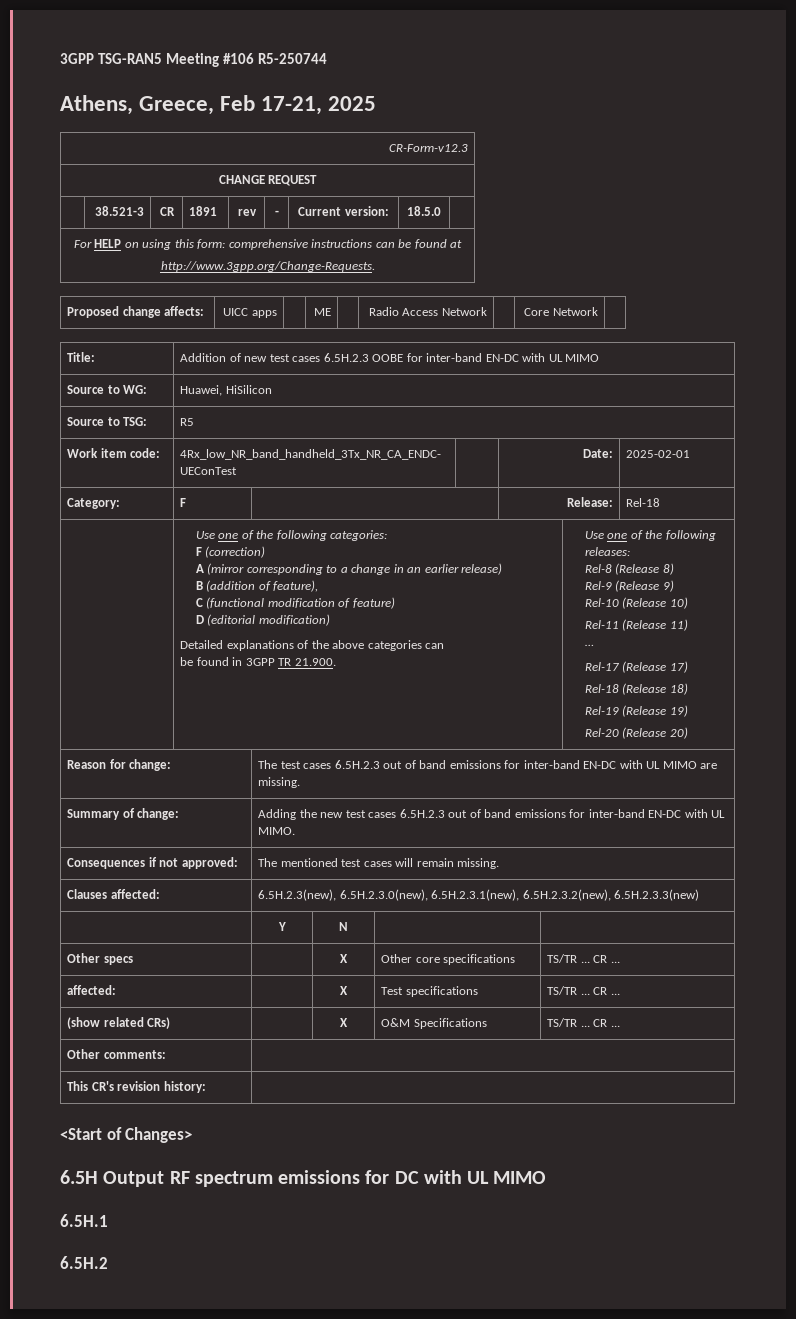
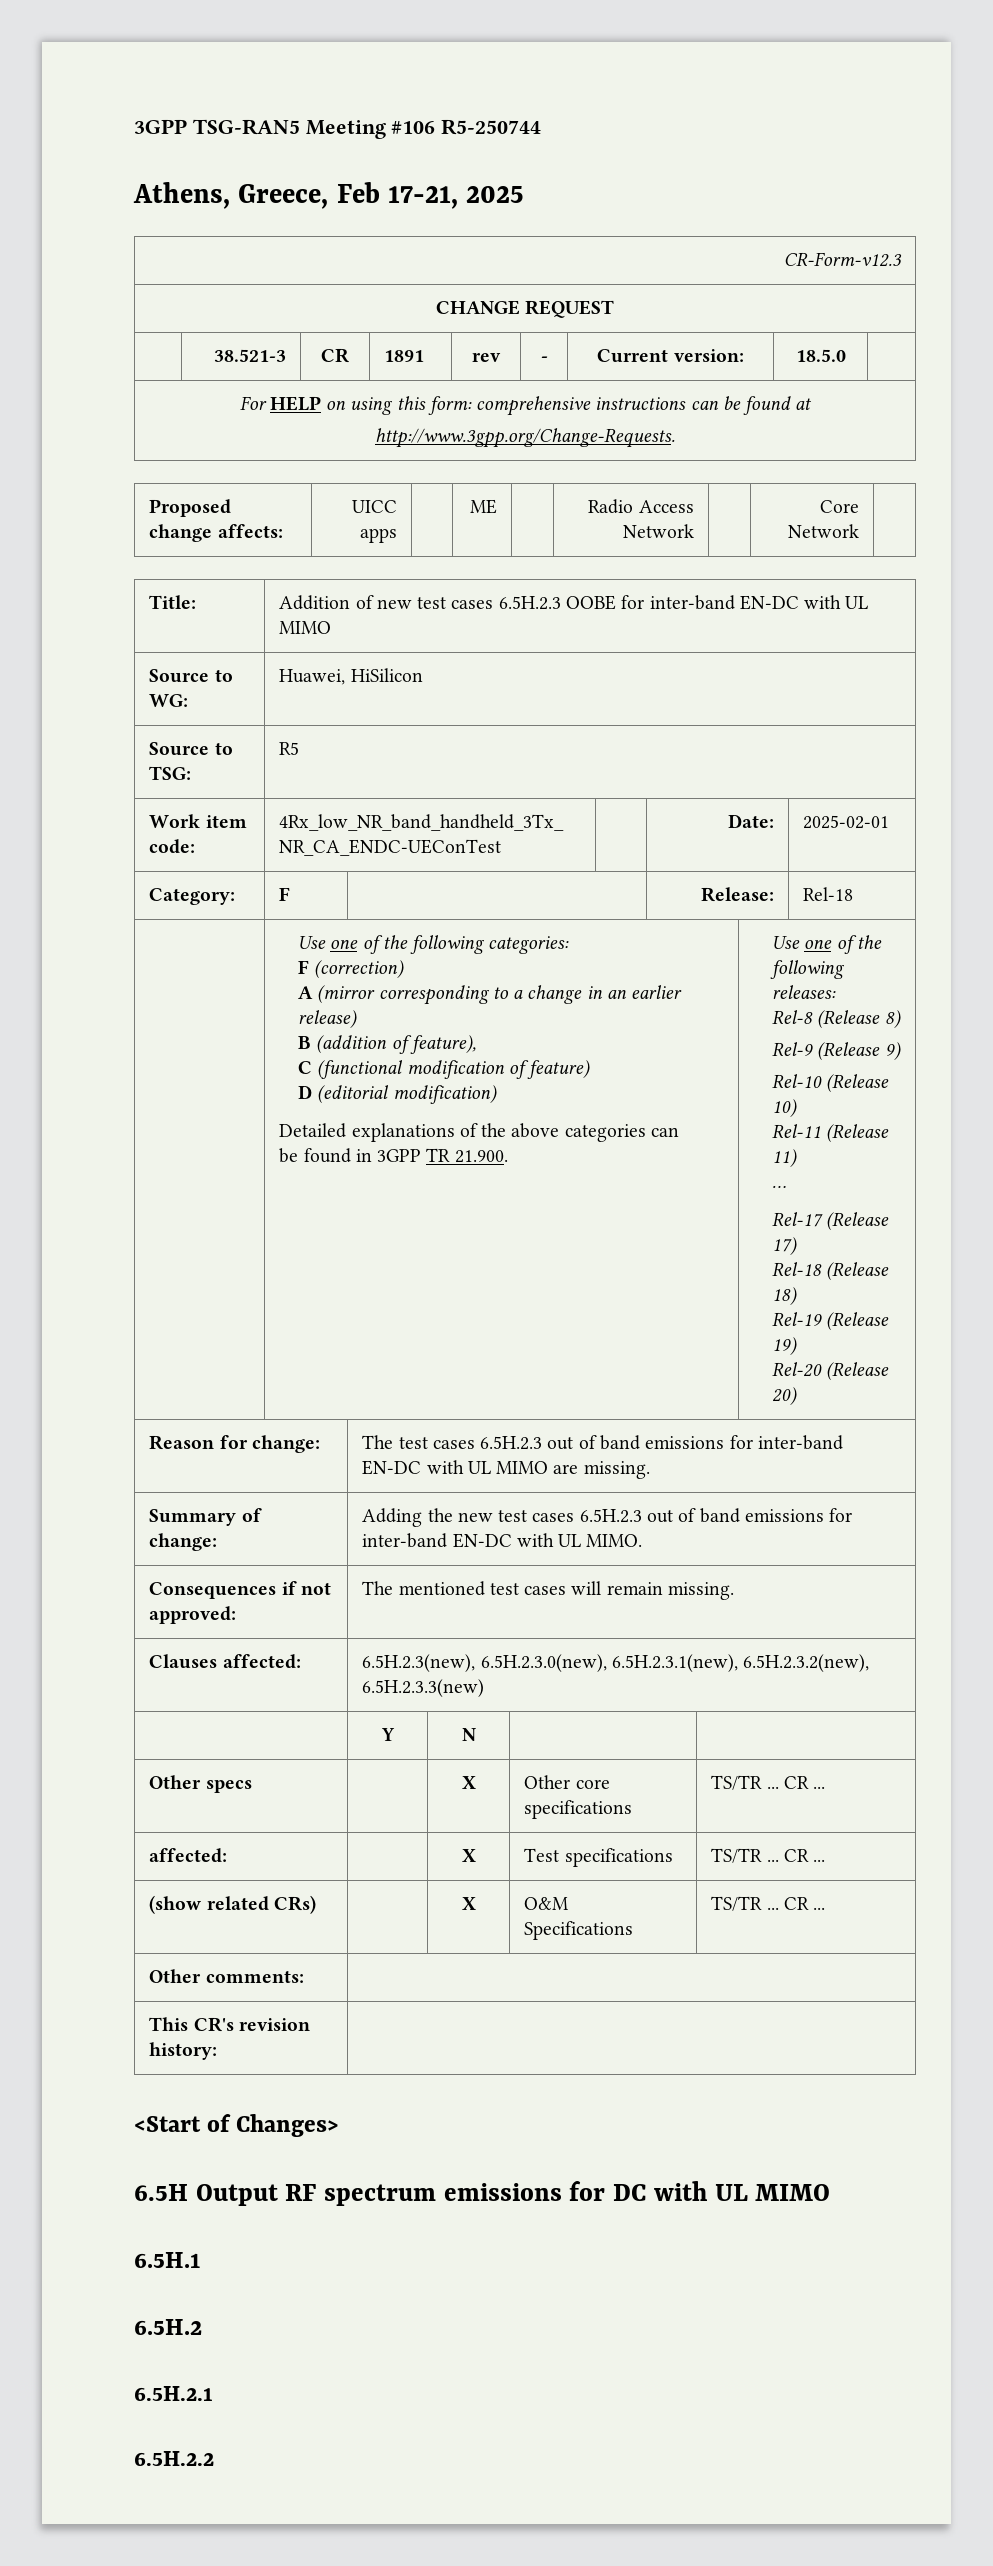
(108, 1262) none -> [134,2386,213,2401] [134,2451,214,2466] // 6.5H.2.1 // 6.5H.2.2

